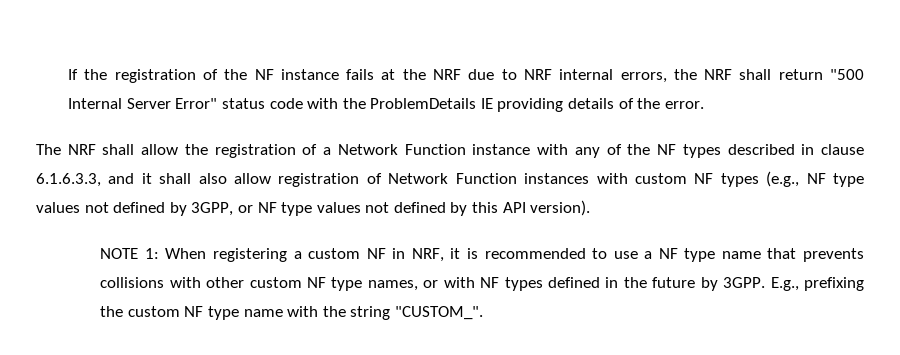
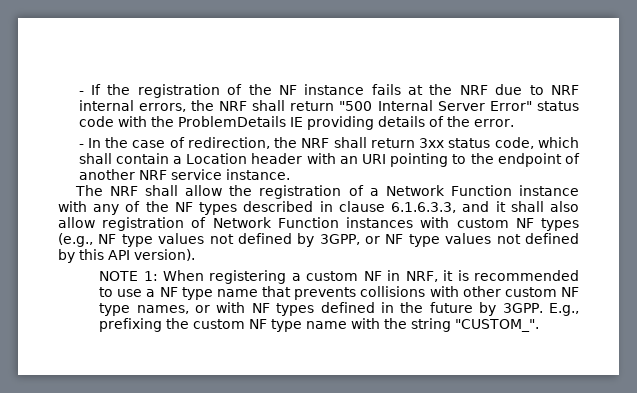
(68, 74) none -> [78,91,84,95] -
(704, 105) none -> [78,137,580,149] [78,153,580,167] [78,169,290,180] // - In the case of redirection, the NRF shall return 3xx status code, which shall contain a Location header with an URI pointing to the endpoint of another NRF service instance.

